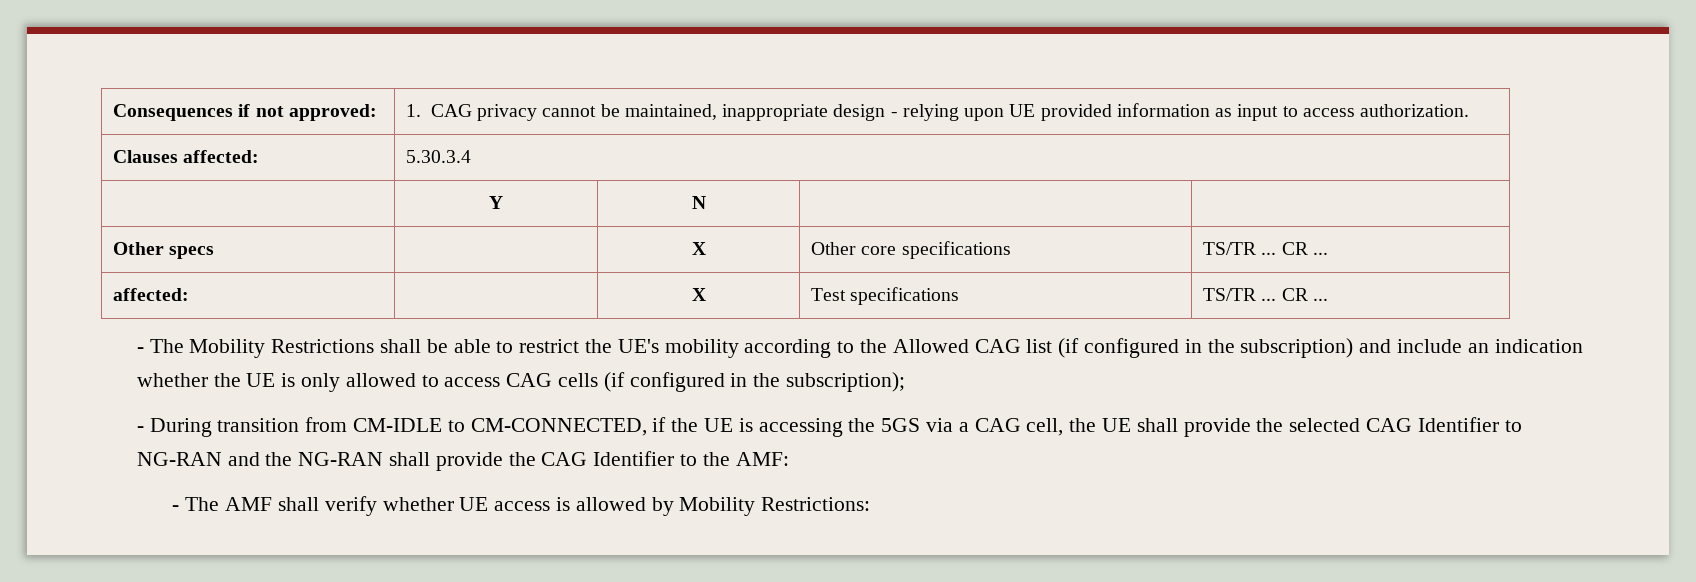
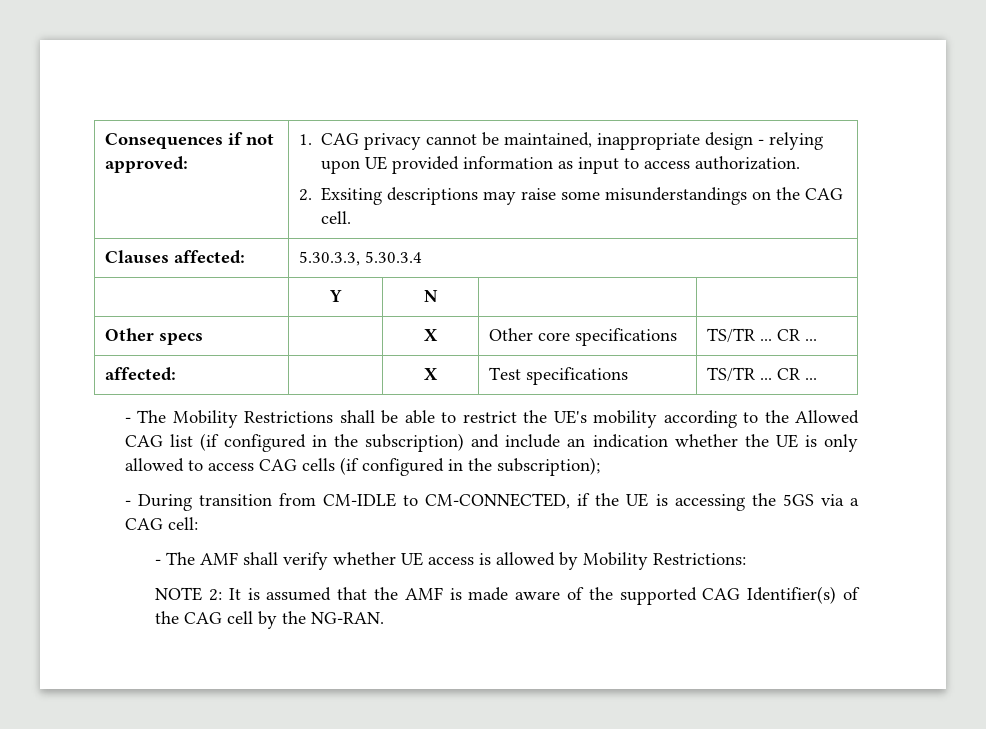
(1470, 110) none -> [298,187,844,205] [321,211,352,224] // 2. Exsiting descriptions may raise some misunderstandings on the CAG cell.
(260, 156) none -> [298,251,360,266] 5.30.3.3,
[1026,417,1522,437] [136,451,789,471] cell, the UE shall provide the selected CAG Identifier to NG-RAN and the NG-RAN shall provide the CAG Identifier to the AMF: -> [167,517,198,530] cell:
(871, 504) none -> [155,586,860,605] [155,611,385,629] // NOTE 2: It is assumed that the AMF is made aware of the supported CAG Identifier(s) of the CAG cell by the NG-RAN.

